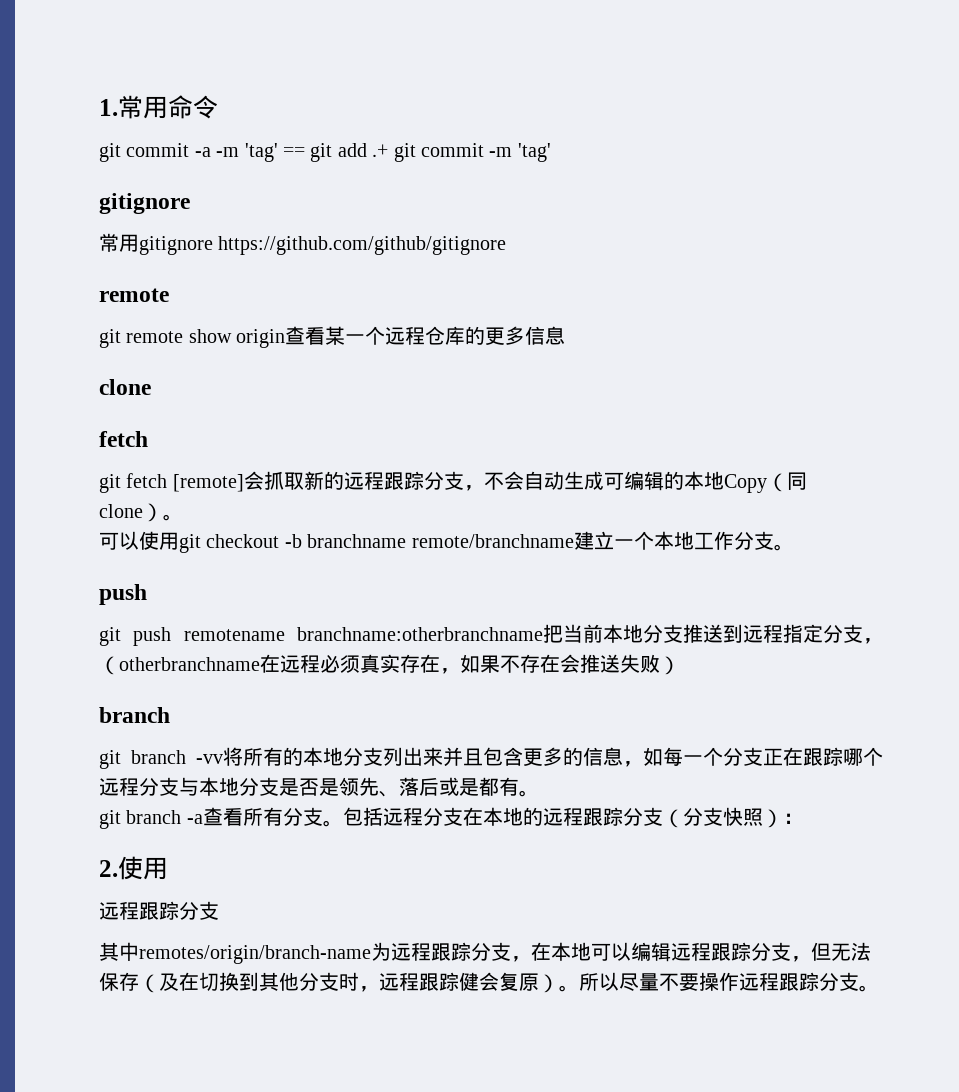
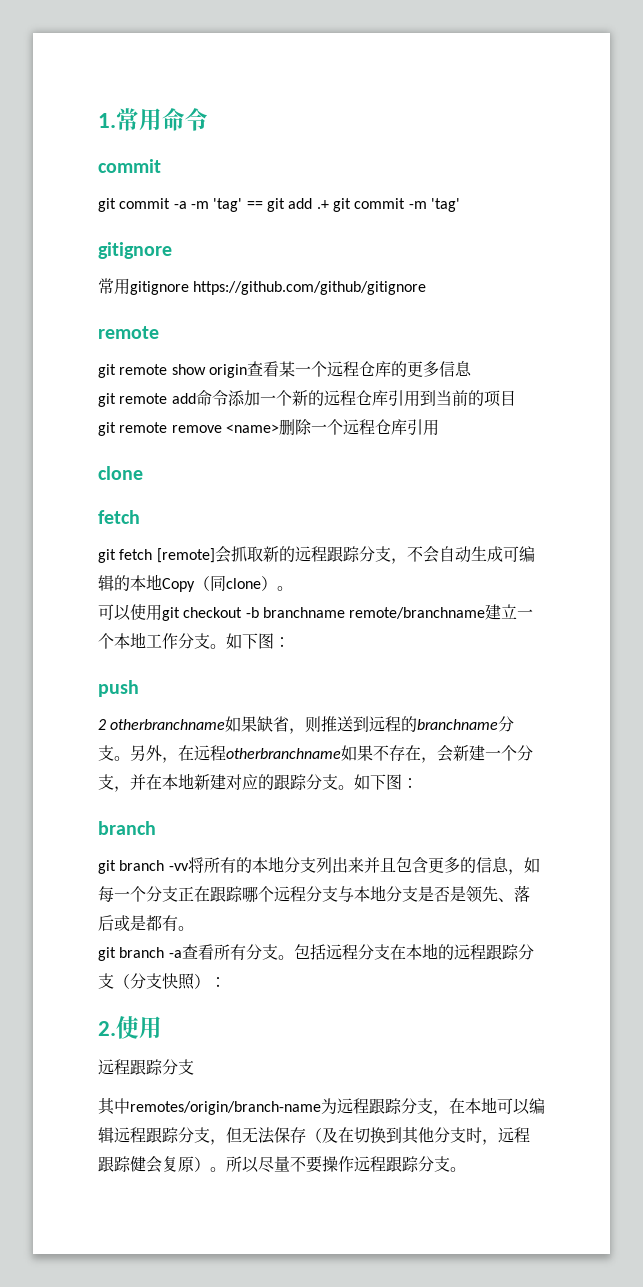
(218, 107) none -> [98,159,161,173] // commit
(566, 335) none -> [98,390,516,407] [98,419,439,436] // git remote add命令添加一个新的远程仓库引用到当前的项目 // git remote remove <name>删除一个远程仓库引用
(794, 547) none -> [226,633,290,649] 如下图：
[99,624,883,646] [99,654,680,675] git push remotename branchname:otherbranchname把当前本地分支推送到远程指定分支，（otherbranchname在远程必须真实存在，如果不存在会推送失败） -> [98,716,515,734] [98,745,533,763] [98,773,418,792] 2 otherbranchname如果缺省，则推送到远程的branchname分支。另外，在远程otherbranchname如果不存在，会新建一个分支，并在本地新建对应的跟踪分支。如下图：

